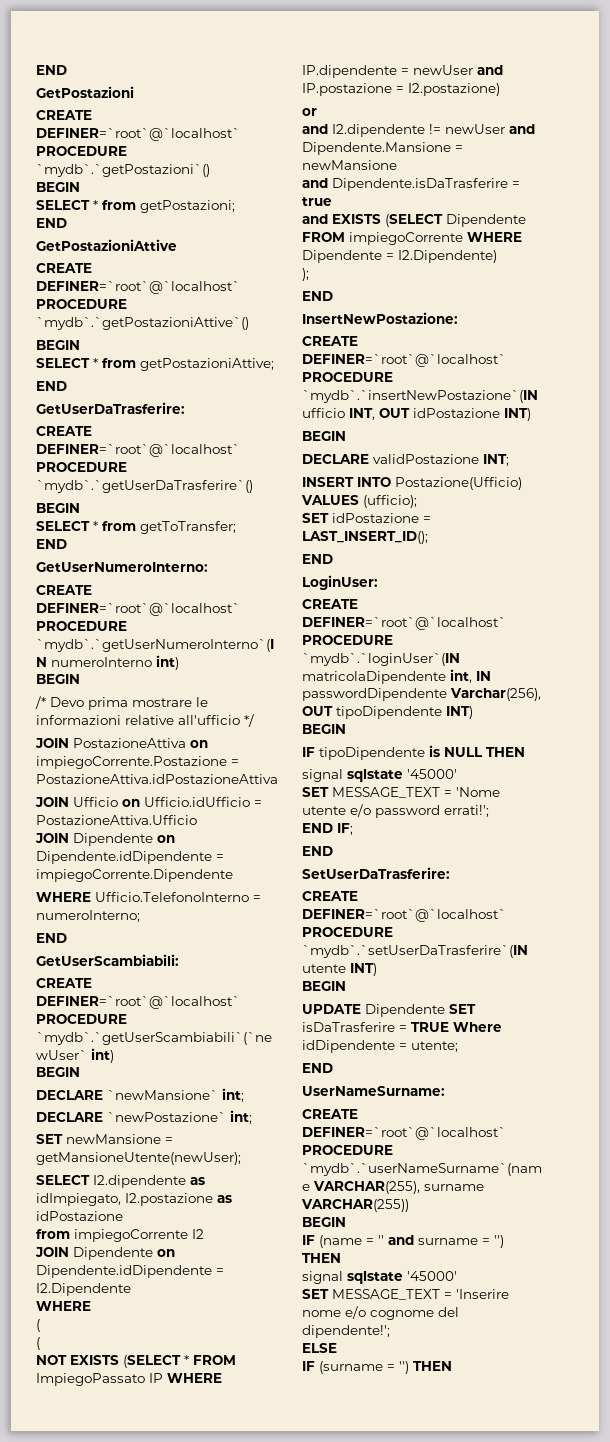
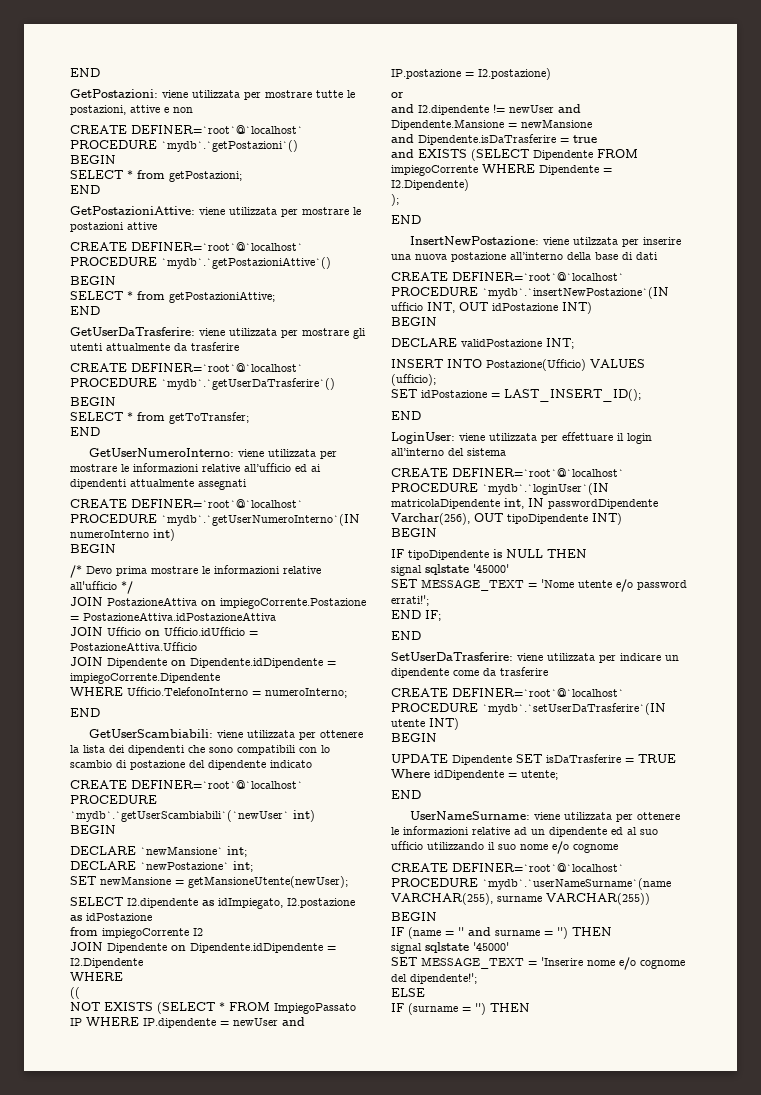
[36,65,67,75] [36,86,134,98] END // GetPostazioni -> [70,68,100,77] [70,89,355,100] [70,105,193,115] END // GetPostazioni: viene utilizzata per mostrare tutte le postazioni, attive e non
[36,239,177,251] GetPostazioniAttive -> [70,206,361,217] [70,222,157,232] GetPostazioniAttive: viene utilizzata per mostrare le postazioni attive
(185, 408) none -> [199,328,366,339] [70,342,239,351] viene utilizzata per mostrare gli utenti attualmente da trasferire
(208, 567) none -> [238,449,338,459] [70,463,321,472] [70,479,247,490] viene utilizzata per mostrare le informazioni relative all’ufficio ed ai dipendenti attualmente assegnati
(179, 960) none -> [217,730,364,740] [70,745,330,755] [70,760,312,770] viene utilizzata per ottenere la lista dei dipendenti che sono compatibili con lo scambio di postazione del dipendente indicato
[36,1319,40,1332] [36,1337,40,1350] ( // ( -> [70,987,80,999] ((
(458, 318) none -> [543,237,682,247] [391,252,658,262] viene utilzzata per inserire una nuova postazione all’interno della base di dati
(378, 582) none -> [459,432,652,444] [391,448,506,456] viene utilizzata per effettuare il login all’interno del sistema
(450, 873) none -> [517,653,679,663] [391,667,548,678] viene utilizzata per indicare un dipendente come da trasferire
(445, 1091) none -> [534,812,681,822] [391,826,658,837] [391,841,618,854] viene utilizzata per ottenere le informazioni relative ad un dipendente ed al suo ufficio utilizzando il suo nome e/o cognome

